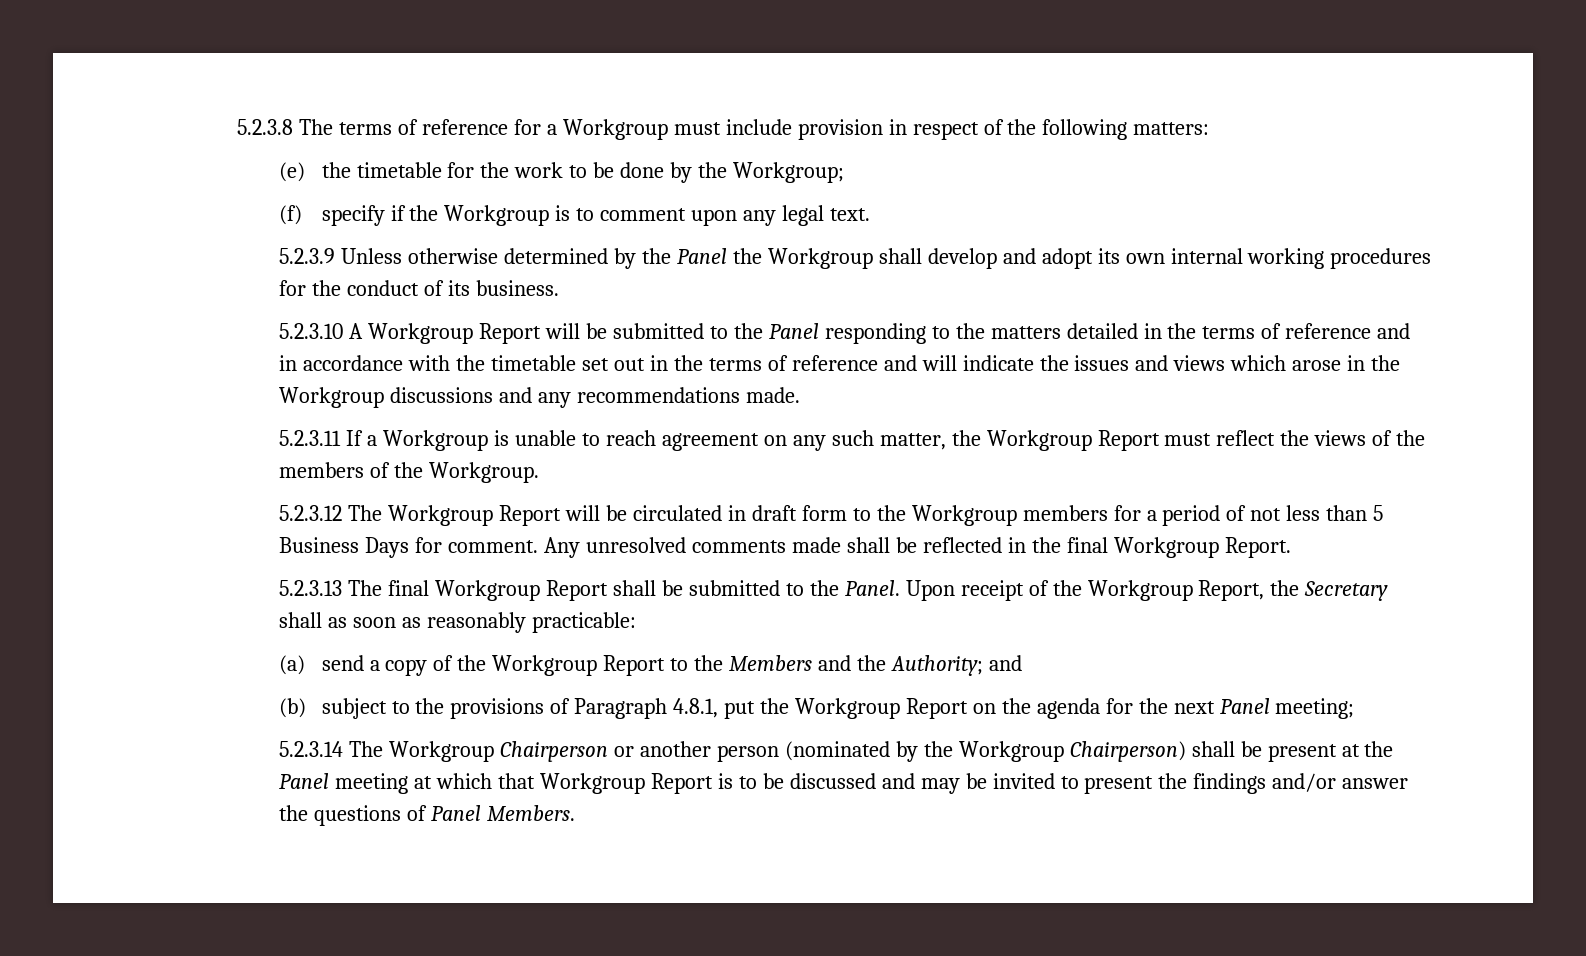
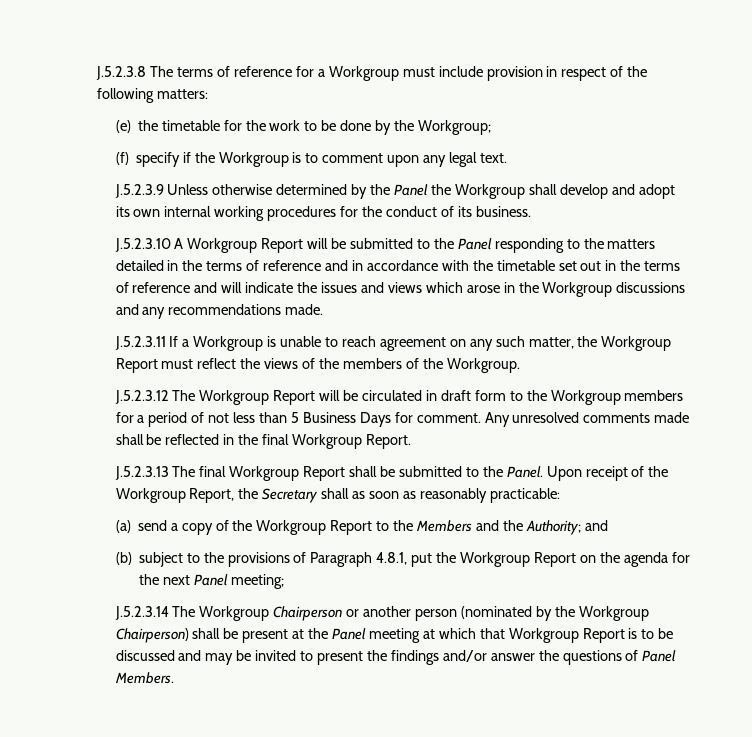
[237,119,294,135] 5.2.3.8 -> [96,66,147,80] J.5.2.3.8
[279,248,336,264] 5.2.3.9 -> [114,184,164,198] J.5.2.3.9
[279,323,344,339] 5.2.3.10 -> [114,238,171,252] J.5.2.3.10
[279,430,342,446] 5.2.3.11 -> [114,336,166,350] J.5.2.3.11
[279,505,343,521] 5.2.3.12 -> [114,390,169,404] J.5.2.3.12
[279,580,343,596] 5.2.3.13 -> [114,466,169,480] J.5.2.3.13
[279,741,344,757] 5.2.3.14 -> [114,606,169,620] J.5.2.3.14

